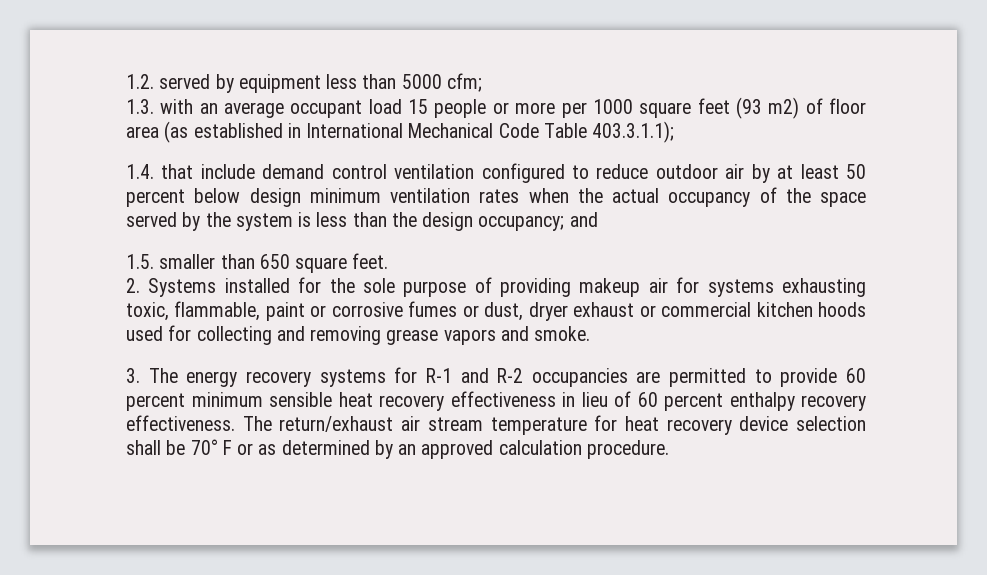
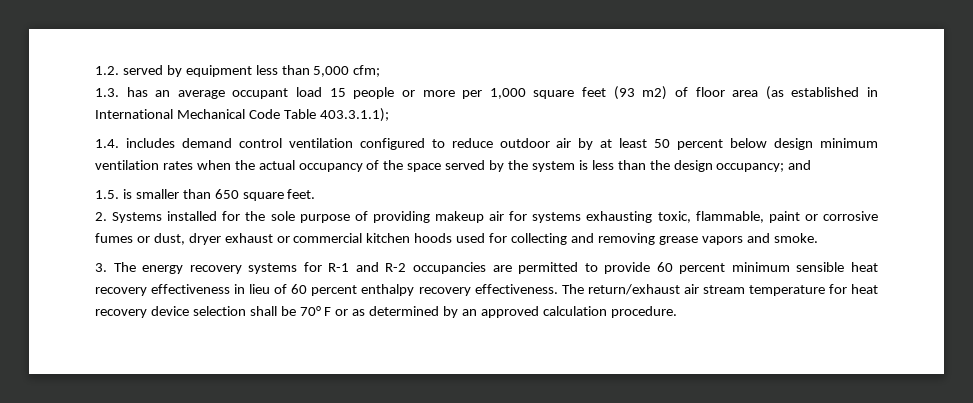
[401,74,442,89] 5000 -> [313,66,350,77] 5,000
[160,99,194,114] with -> [126,87,148,97] has
[592,99,633,114] 1000 -> [489,88,526,99] 1,000
[161,164,255,179] that include -> [125,138,175,148] includes
(154, 261) none -> [122,189,132,199] is

